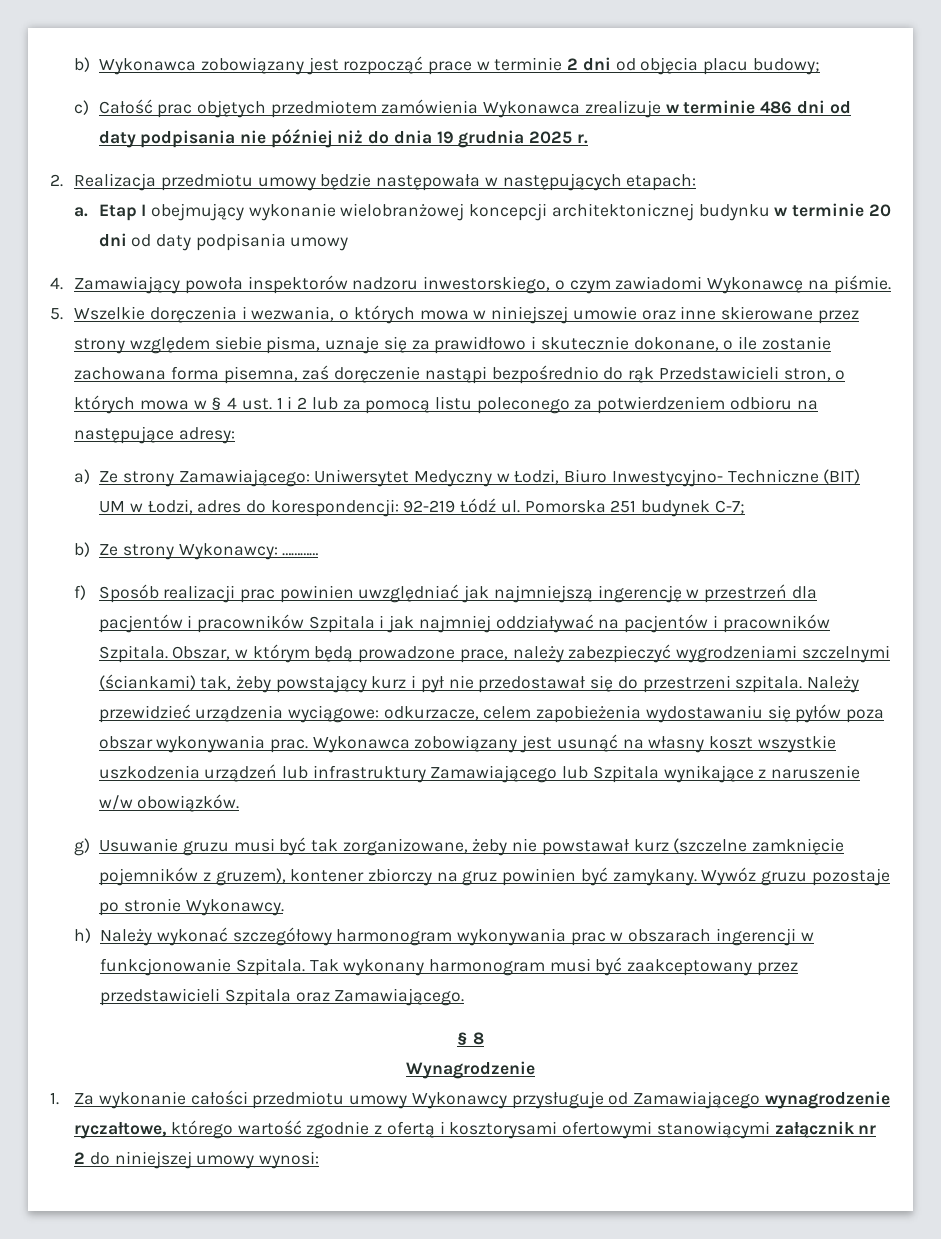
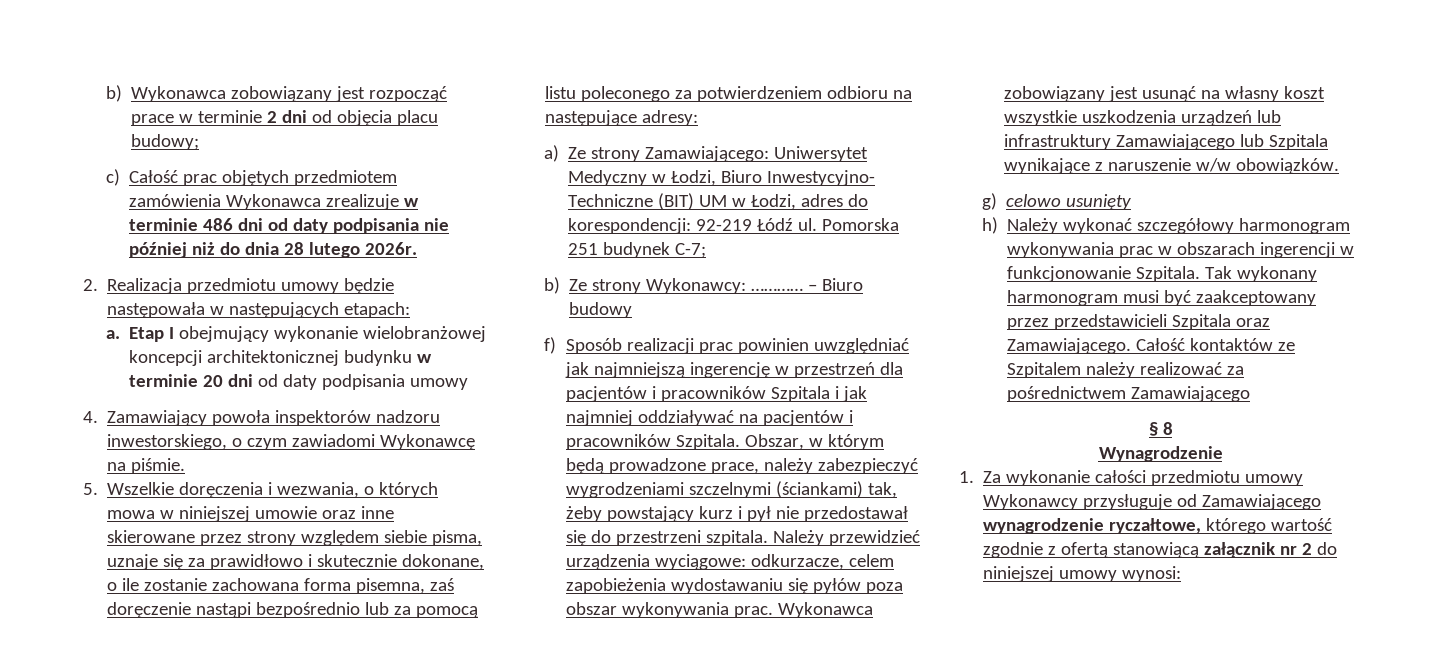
[436,130,588,148] 19 grudnia 2025 r. -> [283,242,417,258] 28 lutego 2026r.
[603,366,846,383] [74,395,308,414] do rąk Przedstawicieli stron, o których mowa w § 4 ust. 1 i 2 -> (361, 610) none
(319, 554) none -> [807,278,863,291] [568,302,632,318] – Biuro budowy
[99,837,845,856] [99,867,890,886] [99,898,284,916] Usuwanie gruzu musi być tak zorganizowane, żeby nie powstawał kurz (szczelne zamknięcie pojemników z gruzem), kontener zbiorczy na gruz powinien być zamykany. Wywóz gruzu pozostaje po stronie Wykonawcy. -> [1005,194,1131,210] celowo usunięty
(465, 997) none -> [1135,338,1295,351] [1006,362,1244,378] [1006,386,1250,402] Całość kontaktów ze Szpitalem należy realizować za pośrednictwem Zamawiającego
[439,1121,770,1139] i kosztorysami ofertowymi stanowiącymi -> [1113,542,1200,558] stanowiącą

